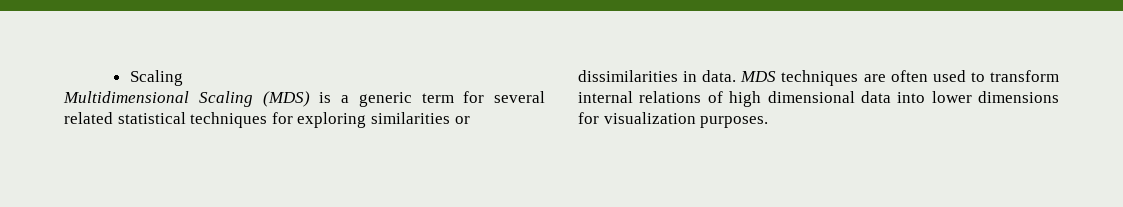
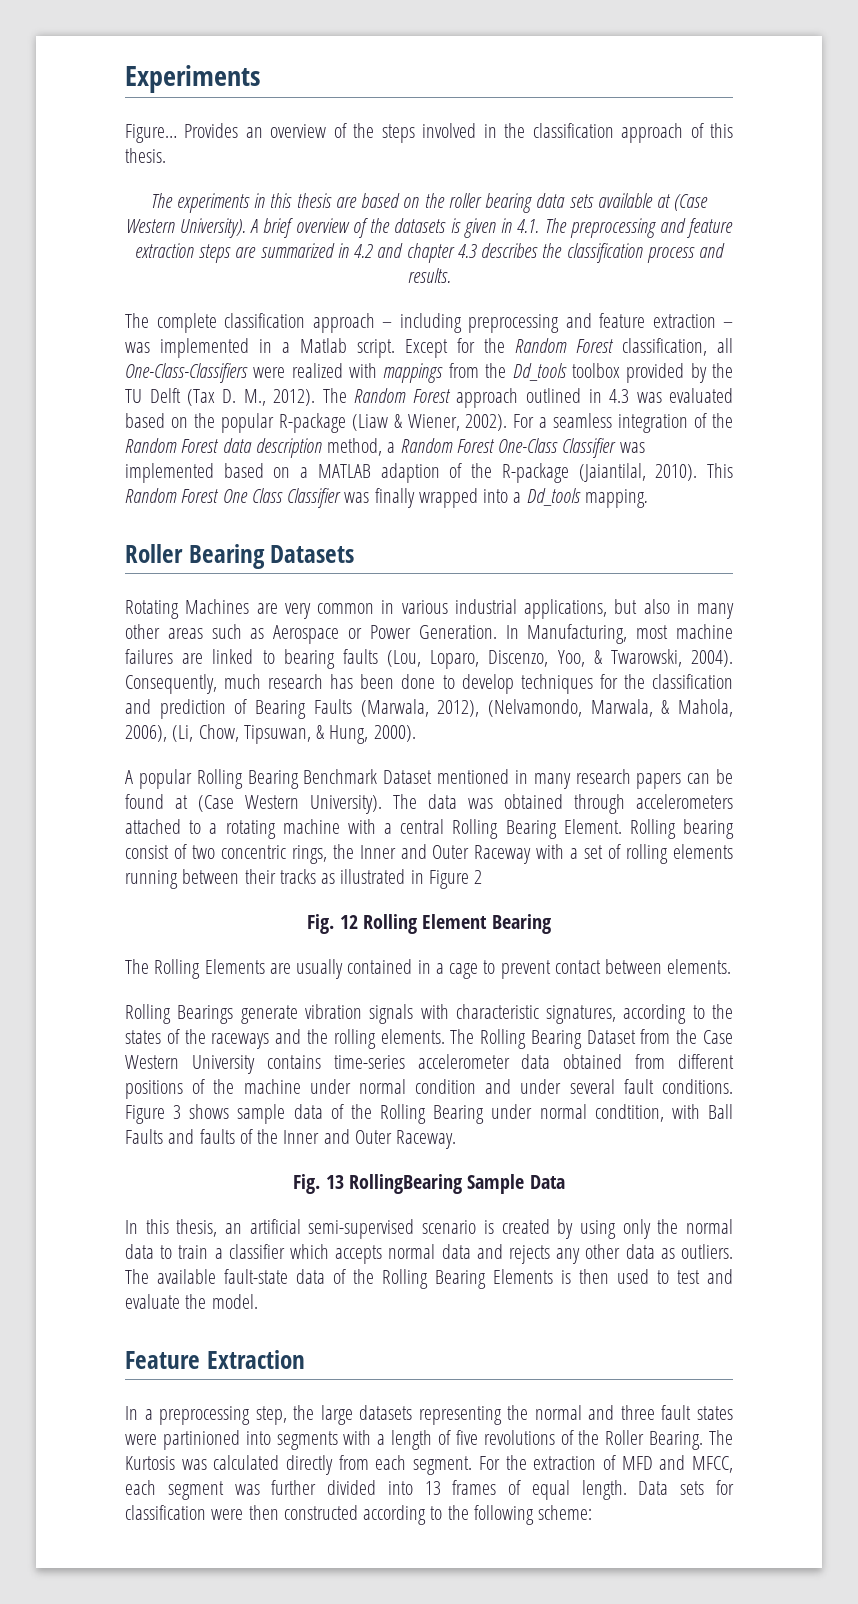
[129,70,183,86] [63,91,545,107] [64,112,470,128] [578,70,1059,86] [578,91,1059,107] [578,112,769,128] Scaling // Multidimensional Scaling (MDS) is a generic term for several related statistical techniques for exploring similarities or dissimilarities in data. MDS techniques are often used to transform internal relations of high dimensional data into lower dimensions for visualization purposes. -> [125,65,260,93] [125,123,733,143] [125,148,166,163] [150,193,709,213] [125,218,734,238] [134,243,726,263] [407,268,451,283] [125,313,733,333] [125,338,733,358] [125,363,734,383] [125,388,734,408] [125,413,734,433] [125,438,645,458] [125,463,734,483] [125,488,648,508] [125,544,355,569] [125,599,734,619] [125,624,733,644] [125,649,733,669] [125,674,734,694] [125,699,733,719] [125,724,416,744] [125,769,733,789] [125,794,733,814] [125,819,734,839] [125,844,733,864] [125,869,483,889] [307,914,551,934] [125,959,732,979] [125,1004,733,1024] [125,1029,733,1049] [125,1054,734,1074] [125,1079,733,1099] [125,1104,733,1124] [125,1129,457,1149] [293,1174,565,1194] [125,1219,733,1239] [125,1244,733,1264] [125,1269,733,1289] [125,1294,258,1309] [125,1350,305,1369] [125,1405,734,1425] [125,1430,733,1450] [125,1455,733,1475] [125,1480,734,1500] [125,1505,593,1525] Experiments // Figure… Provides an overview of the steps involved in the classification approach of this thesis. // The experiments in this thesis are based on the roller bearing data sets available at (Case Western University). A brief overview of the datasets is given in 4.1. The preprocessing and feature extraction steps are summarized in 4.2 and chapter 4.3 describes the classification process and results. // The complete classification approach – including preprocessing and feature extraction – was implemented in a Matlab script. Except for the Random Forest classification, all One-Class-Classifiers were realized with mappings from the Dd_tools toolbox provided by the TU Delft (Tax D. M., 2012). The Random Forest approach outlined in 4.3 was evaluated based on the popular R-package (Liaw & Wiener, 2002). For a seamless integration of the Random Forest data description method, a Random Forest One-Class Classifier was implemented based on a MATLAB adaption of the R-package (Jaiantilal, 2010). This Random Forest One Class Classifier was finally wrapped into a Dd_tools mapping. // Roller Bearing Datasets // Rotating Machines are very common in various industrial applications, but also in many other areas such as Aerospace or Power Generation. In Manufacturing, most machine failures are linked to bearing faults (Lou, Loparo, Discenzo, Yoo, & Twarowski, 2004). Consequently, much research has been done to develop techniques for the classification and prediction of Bearing Faults (Marwala, 2012), (Nelvamondo, Marwala, & Mahola, 2006), (Li, Chow, Tipsuwan, & Hung, 2000). // A popular Rolling Bearing Benchmark Dataset mentioned in many research papers can be found at (Case Western University). The data was obtained through accelerometers attached to a rotating machine with a central Rolling Bearing Element. Rolling bearing consist of two concentric rings, the Inner and Outer Raceway with a set of rolling elements running between their tracks as illustrated in Figure 2 // Fig. 12 Rolling Element Bearing // The Rolling Elements are usually contained in a cage to prevent contact between elements. // Rolling Bearings generate vibration signals with characteristic signatures, according to the states of the raceways and the rolling elements. The Rolling Bearing Dataset from the Case Western University contains time-series accelerometer data obtained from different positions of the machine under normal condition and under several fault conditions. Figure 3 shows sample data of the Rolling Bearing under normal condtition, with Ball Faults and faults of the Inner and Outer Raceway. // Fig. 13 RollingBearing Sample Data // In this thesis, an artificial semi-supervised scenario is created by using only the normal data to train a classifier which accepts normal data and rejects any other data as outliers. The available fault-state data of the Rolling Bearing Elements is then used to test and evaluate the model. // Feature Extraction // In a preprocessing step, the large datasets representing the normal and three fault states were partinioned into segments with a length of five revolutions of the Roller Bearing. The Kurtosis was calculated directly from each segment. For the extraction of MFD and MFCC, each segment was further divided into 13 frames of equal length. Data sets for classification were then constructed according to the following scheme:

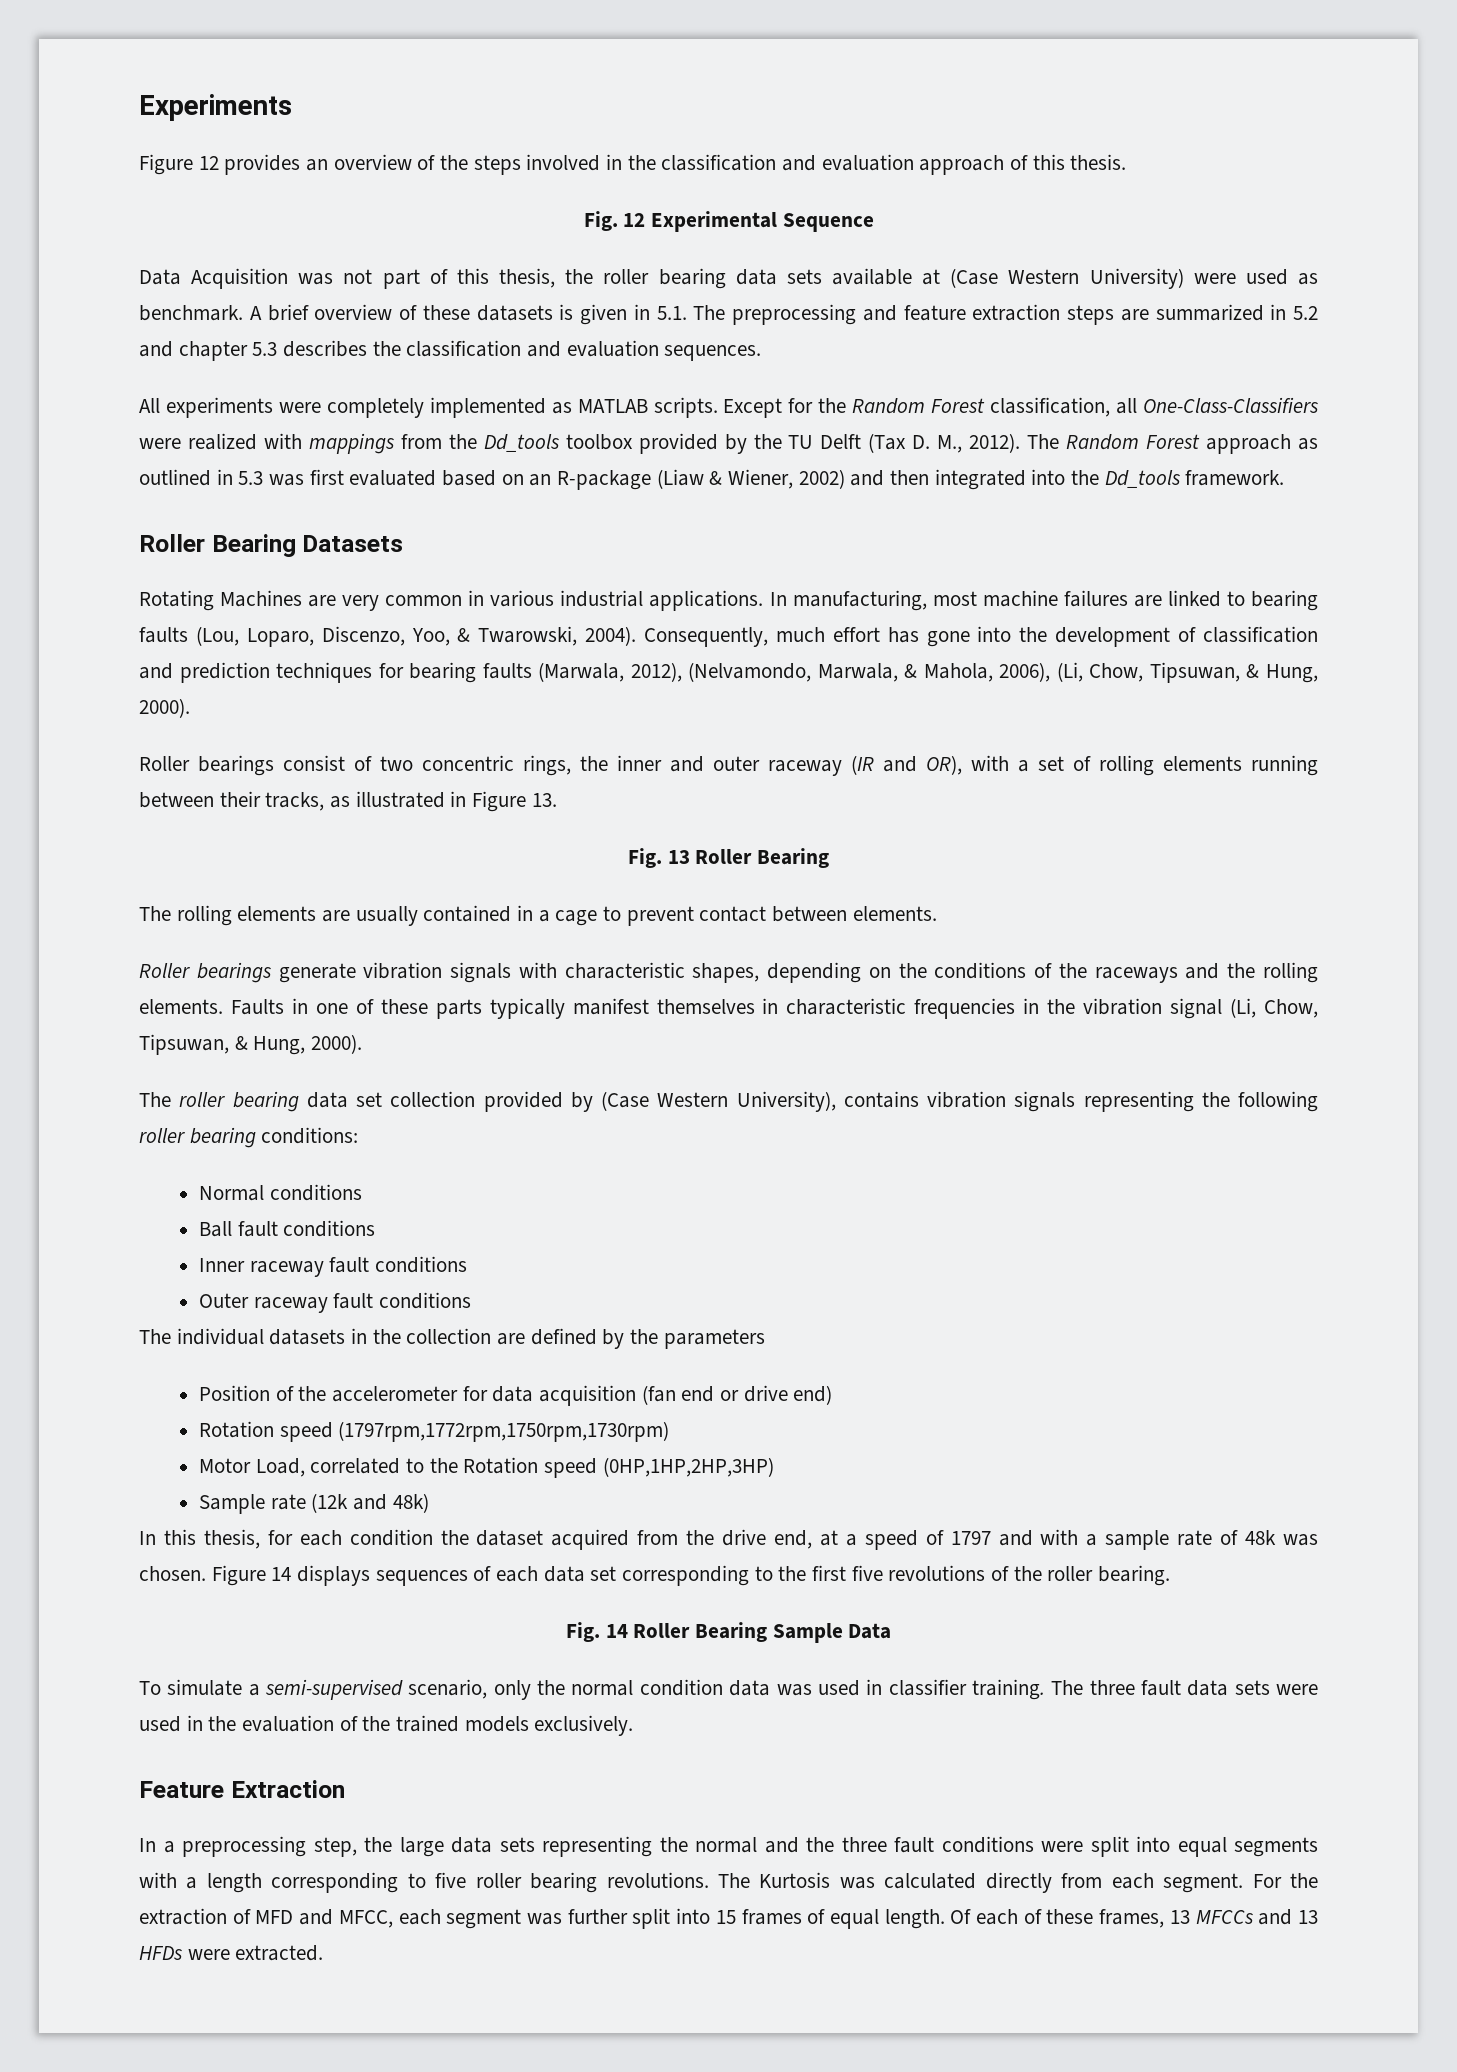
[125,123,239,143] Figure… Provides -> [139,154,301,175] Figure 12 provides
(614, 130) none -> [782,154,914,171] and evaluation
[150,193,420,213] The experiments in this thesis are based on -> [583,211,874,232] [139,268,556,289] Fig. 12 Experimental Sequence // Data Acquisition was not part of this thesis,
[179,218,246,238] University). -> [1089,268,1318,289] [139,305,243,321] University) were used as benchmark.
[370,218,391,233] the -> [422,305,470,320] these
[517,219,540,233] 4.1. -> [656,306,687,320] 5.1.
[354,244,374,258] 4.2 -> [1293,306,1318,320] 5.2
[457,244,477,258] 4.3 -> [252,342,278,356] 5.3
[646,243,726,263] [407,268,451,283] [125,313,733,333] [125,338,395,358] process and results. // The complete classification approach – including preprocessing and feature extraction – was implemented in a Matlab script. -> [527,340,762,361] [139,397,718,418] and evaluation sequences. // All experiments were completely implemented as MATLAB scripts.
(519, 398) none -> [1298,438,1319,450] as
[608,389,662,403] 4.3 was -> [238,469,344,486] 5.3 was first
[193,413,274,433] the popular -> [529,474,552,486] an
[465,413,734,433] [125,438,645,458] [125,463,734,483] [125,488,648,508] 2002). For a seamless integration of the Random Forest data description method, a Random Forest One-Class Classifier was implemented based on a MATLAB adaption of the R-package (Jaiantilal, 2010). This Random Forest One Class Classifier was finally wrapped into a Dd_tools mapping. -> [798,469,1285,490] 2002) and then integrated into the Dd_tools framework.
[524,599,734,619] [125,624,628,644] applications, but also in many other areas such as Aerospace or Power Generation. In Manufacturing, -> [649,590,927,611] applications. In manufacturing,
[268,674,734,694] [125,699,352,719] research has been done to develop techniques for the classification and prediction of Bearing Faults -> [832,626,1318,647] [139,662,532,683] effort has gone into the development of classification and prediction techniques for bearing faults
[125,769,733,789] [125,794,733,814] [125,819,734,839] A popular Rolling Bearing Benchmark Dataset mentioned in many research papers can be found at (Case Western University). The data was obtained through accelerometers attached to a rotating machine with a central Rolling Bearing Element. Rolling bearing -> [139,755,274,776] Roller bearings
[359,844,532,864] Inner and Outer Raceway -> [617,755,962,776] inner and outer raceway (IR and OR),
[279,869,316,884] tracks -> [265,792,325,811] tracks,
[474,870,483,884] [307,914,488,934] 2 // Fig. 12 Rolling Element -> [531,793,557,807] [627,848,753,868] 13. // Fig. 13 Roller
[154,959,265,979] Rolling Elements -> [176,905,317,926] rolling elements
[125,1004,234,1024] Rolling Bearings -> [139,962,271,983] Roller bearings
[546,1004,733,1024] [125,1030,161,1044] signatures, according to the states -> [692,962,1027,983] shapes, depending on the conditions
[450,1029,733,1049] [125,1054,734,1074] [125,1079,733,1099] [125,1104,733,1124] [125,1129,457,1149] [293,1174,565,1194] [125,1219,733,1239] [125,1244,733,1264] [125,1269,733,1289] [125,1294,258,1309] The Rolling Bearing Dataset from the Case Western University contains time-series accelerometer data obtained from different positions of the machine under normal condition and under several fault conditions. Figure 3 shows sample data of the Rolling Bearing under normal condtition, with Ball Faults and faults of the Inner and Outer Raceway. // Fig. 13 RollingBearing Sample Data // In this thesis, an artificial semi-supervised scenario is created by using only the normal data to train a classifier which accepts normal data and rejects any other data as outliers. The available fault-state data of the Rolling Bearing Elements is then used to test and evaluate the model. -> [230,998,1318,1019] [139,1034,363,1055] [139,1091,1318,1112] [139,1127,359,1148] [199,1184,362,1201] [199,1220,376,1237] [199,1256,468,1277] [199,1292,472,1313] [139,1328,765,1349] [199,1385,833,1406] [199,1421,670,1442] [199,1457,774,1478] [199,1493,429,1514] [139,1529,1318,1550] [139,1565,1171,1586] [565,1622,892,1643] [139,1679,1318,1700] [139,1715,634,1736] Faults in one of these parts typically manifest themselves in characteristic frequencies in the vibration signal (Li, Chow, Tipsuwan, & Hung, 2000). // The roller bearing data set collection provided by (Case Western University), contains vibration signals representing the following roller bearing conditions: // Normal conditions // Ball fault conditions // Inner raceway fault conditions // Outer raceway fault conditions // The individual datasets in the collection are defined by the parameters // Position of the accelerometer for data acquisition (fan end or drive end) // Rotation speed (1797rpm,1772rpm,1750rpm,1730rpm) // Motor Load, correlated to the Rotation speed (0HP,1HP,2HP,3HP) // Sample rate (12k and 48k) // In this thesis, for each condition the dataset acquired from the drive end, at a speed of 1797 and with a sample rate of 48k was chosen. Figure 14 displays sequences of each data set corresponding to the first five revolutions of the roller bearing. // Fig. 14 Roller Bearing Sample Data // To simulate a semi-supervised scenario, only the normal condition data was used in classifier training. The three fault data sets were used in the evaluation of the trained models exclusively.
[359,1405,413,1420] datasets -> [451,1837,535,1853] data sets
[620,1405,734,1420] [125,1430,704,1450] three fault states were partinioned into segments with a length of five revolutions of the Roller Bearing. -> [806,1836,1318,1857] [139,1872,709,1893] the three fault conditions were split into equal segments with a length corresponding to five roller bearing revolutions.
[327,1480,441,1495] divided into 13 -> [632,1908,736,1929] split into 15
[638,1480,734,1495] [125,1505,593,1525] Data sets for classification were then constructed according to the following scheme: -> [950,1909,1318,1928] [139,1945,324,1961] Of each of these frames, 13 MFCCs and 13 HFDs were extracted.

